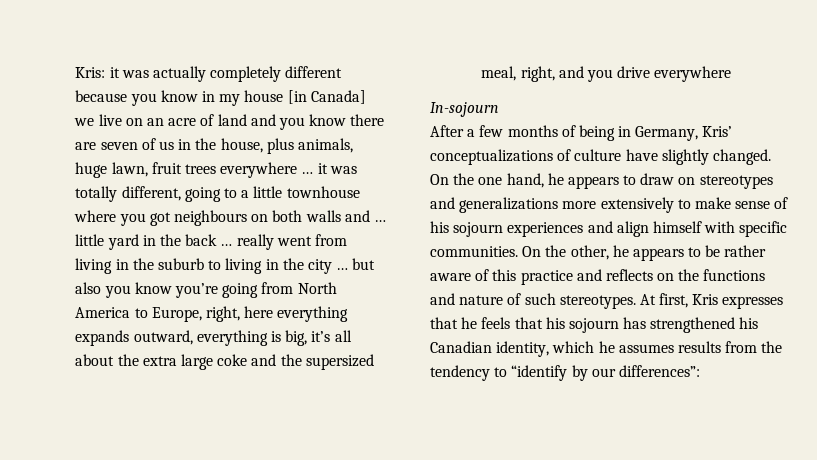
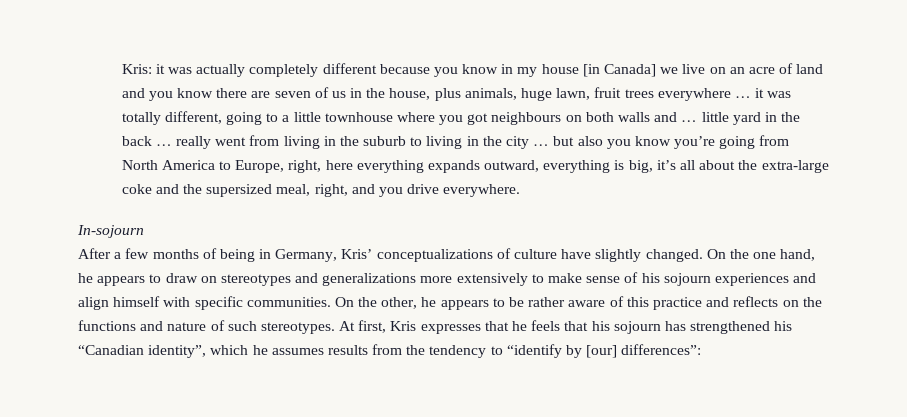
[142,354,214,370] extra large -> [761,160,829,173] extra-large
[654,66,732,82] everywhere -> [443,184,521,197] everywhere.
[430,341,550,357] Canadian identity, -> [78,345,207,358] “Canadian identity”,
[591,368,616,377] our -> [586,345,618,358] [our]

